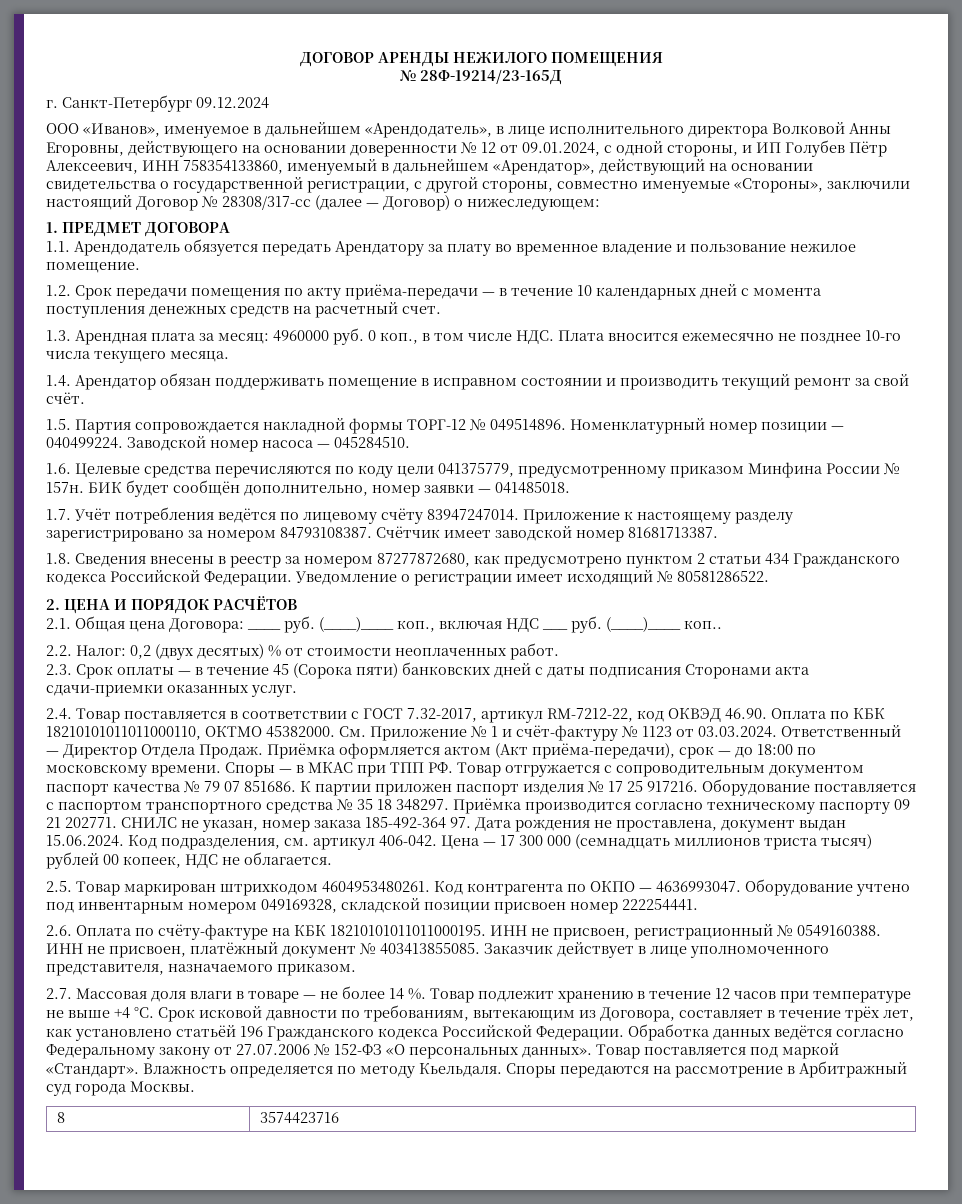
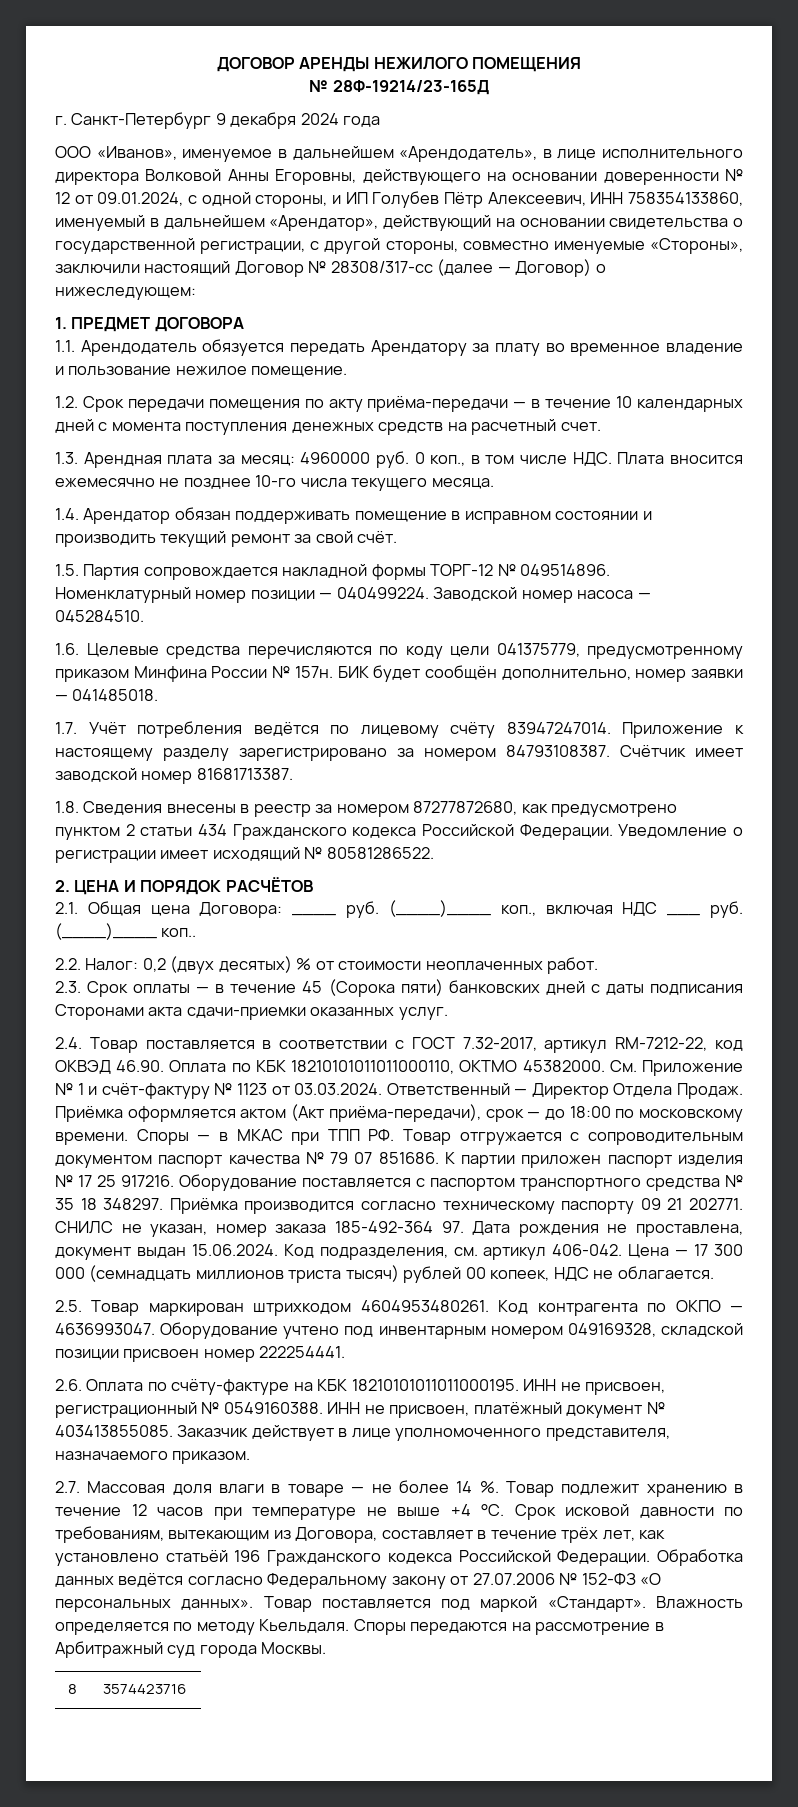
[196,97,269,109] 09.12.2024 -> [215,112,381,129] 9 декабря 2024 года

